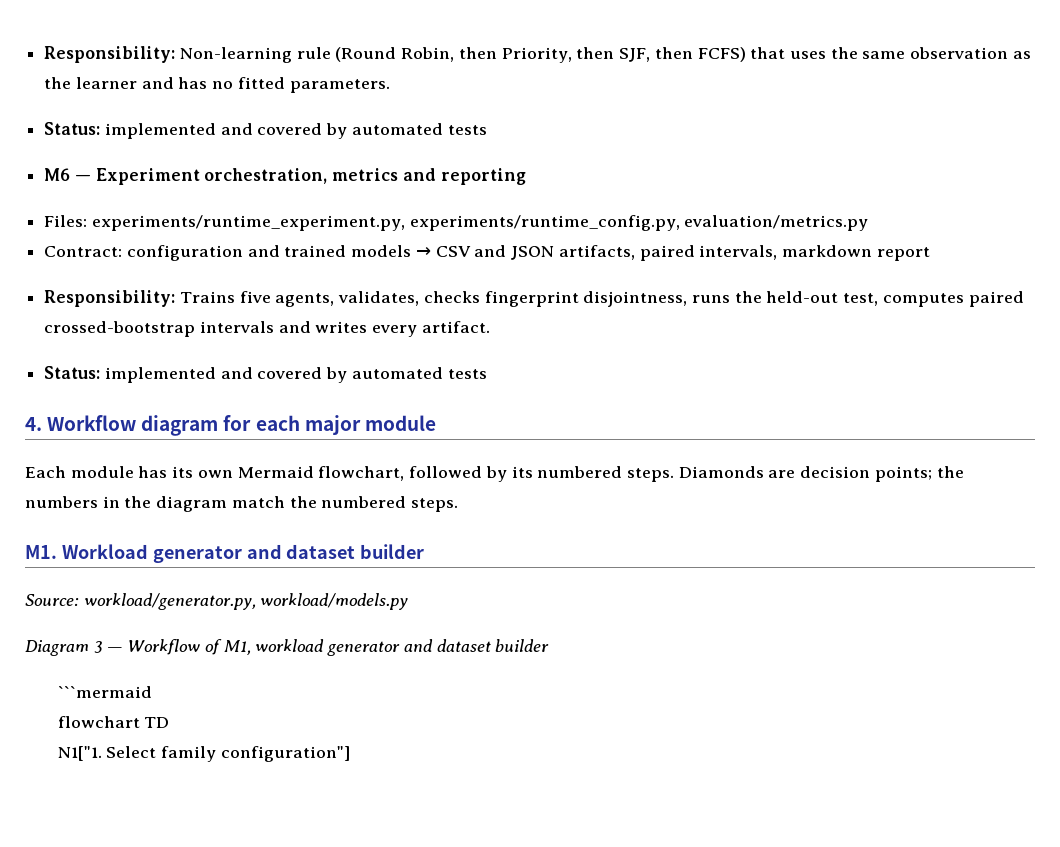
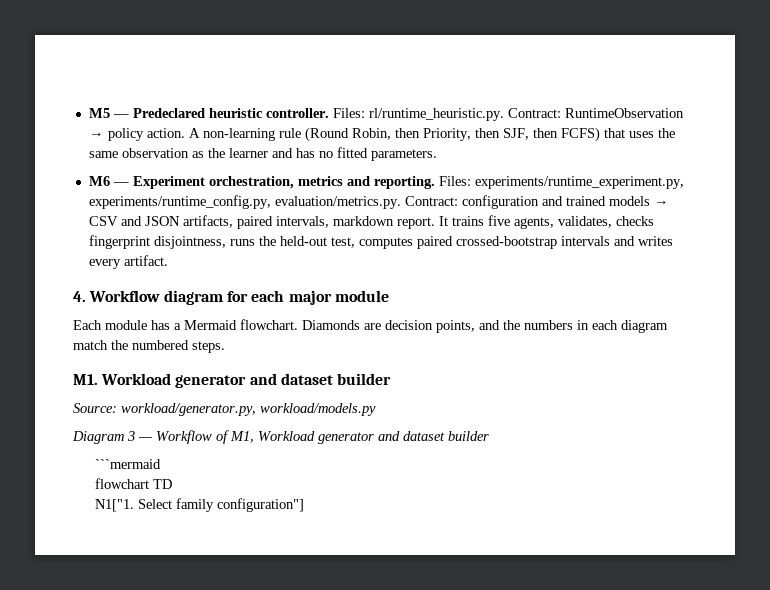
[44,46,292,63] Responsibility: Non-learning -> [88,108,684,121] [88,128,275,141] M5 — Predeclared heuristic controller. Files: rl/runtime_heuristic.py. Contract: RuntimeObservation → policy action. A non-learning
[44,122,487,139] // Status: implemented and covered by automated tests -> (437, 155) none
[440,168,526,185] reporting // -> [373,176,435,189] reporting.
[684,215,869,231] evaluation/metrics.py // -> [274,196,401,209] evaluation/metrics.py.
[876,247,930,261] [44,290,235,307] report // Responsibility: Trains -> [396,216,484,229] report. It trains
[44,366,487,383] // Status: implemented and covered by automated tests -> (168, 260) none
[172,466,674,482] its own Mermaid flowchart, followed by its numbered steps. -> [174,319,298,330] a Mermaid flowchart.
[874,466,932,482] points; -> [436,320,500,333] points, and
[124,496,152,508] the -> [592,320,618,330] each
[255,639,325,652] workload -> [258,431,315,441] Workload

